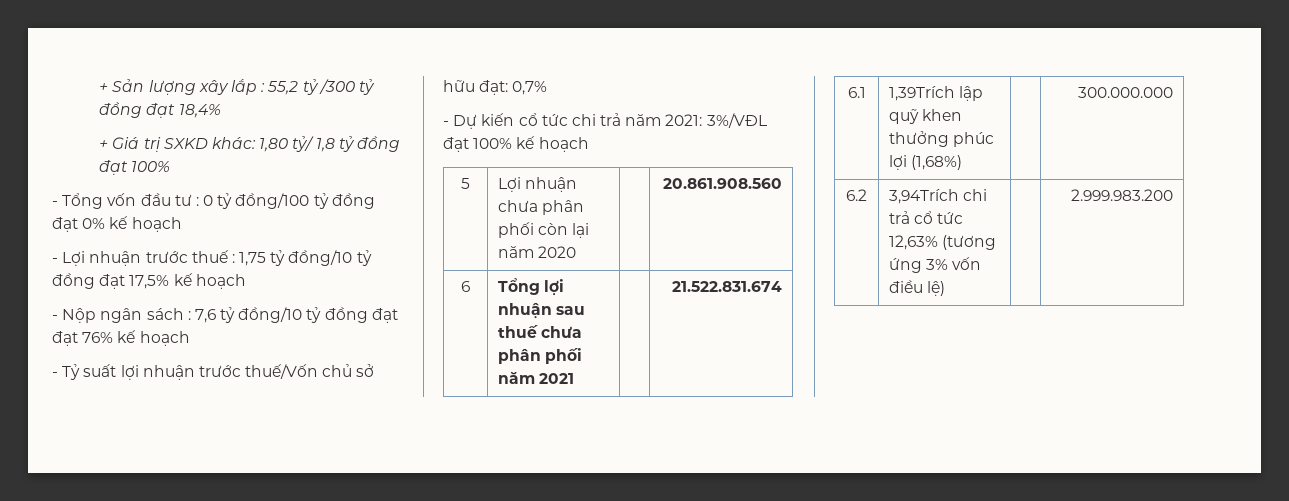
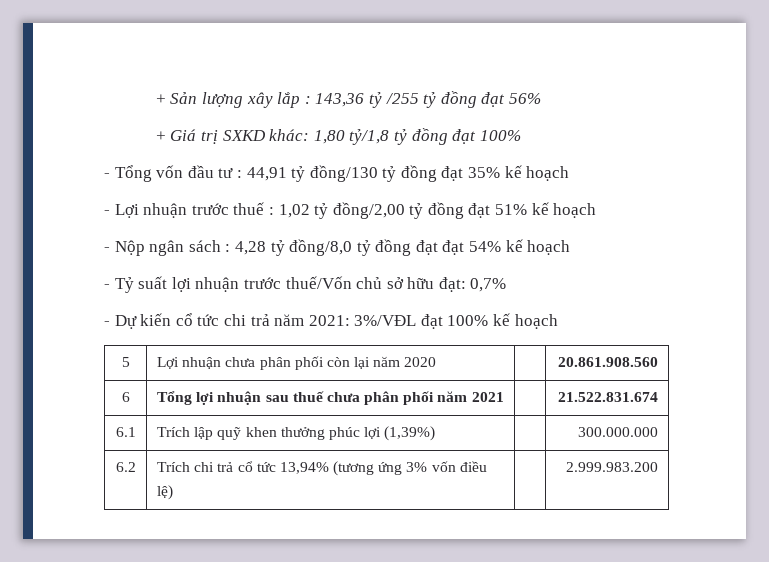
[267,79,375,95] [99,102,221,118] 55,2 tỷ /300 tỷ đồng đạt 18,4% -> [315,91,541,108] 143,36 tỷ /255 tỷ đồng đạt 56%
[292,136,335,152] tỷ/ 1,8 -> [349,129,390,145] tỷ/1,8
[203,193,375,209] [52,217,106,232] 0 tỷ đồng/100 tỷ đồng đạt 0% -> [246,165,501,182] 44,91 tỷ đồng/130 tỷ đồng đạt 35%
[239,250,372,266] [52,273,170,289] 1,75 tỷ đồng/10 tỷ đồng đạt 17,5% -> [278,202,528,219] 1,02 tỷ đồng/2,00 tỷ đồng đạt 51%
[194,307,303,323] 7,6 tỷ đồng/10 -> [234,239,353,256] 4,28 tỷ đồng/8,0
[82,332,114,343] 76% -> [469,241,502,252] 54%
[889,86,956,101] 1,39Trích -> [156,427,190,437] Trích
[911,155,963,170] (1,68%) -> [384,426,436,441] (1,39%)
[889,189,960,204] 3,94Trích -> [156,462,190,472] Trích
[889,235,939,250] 12,63% -> [279,462,329,474] 13,94%

